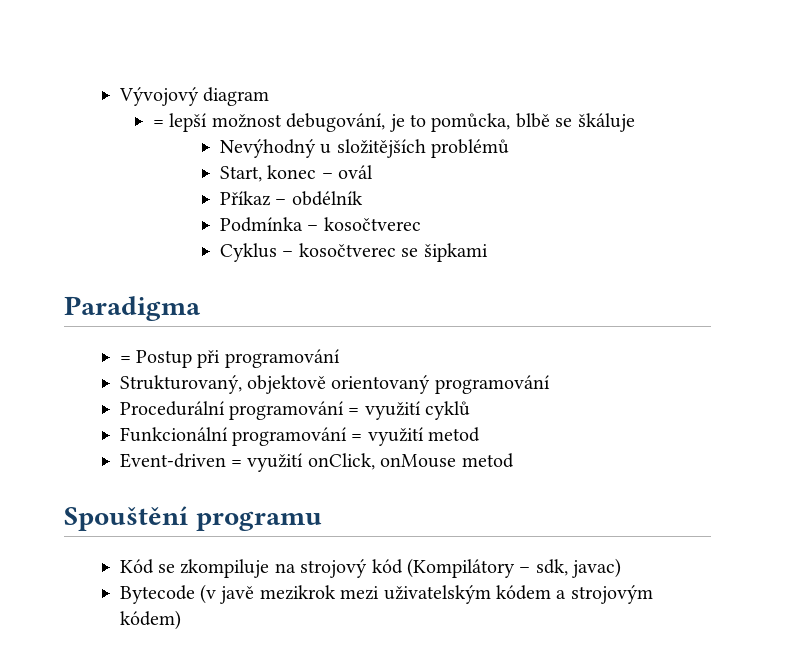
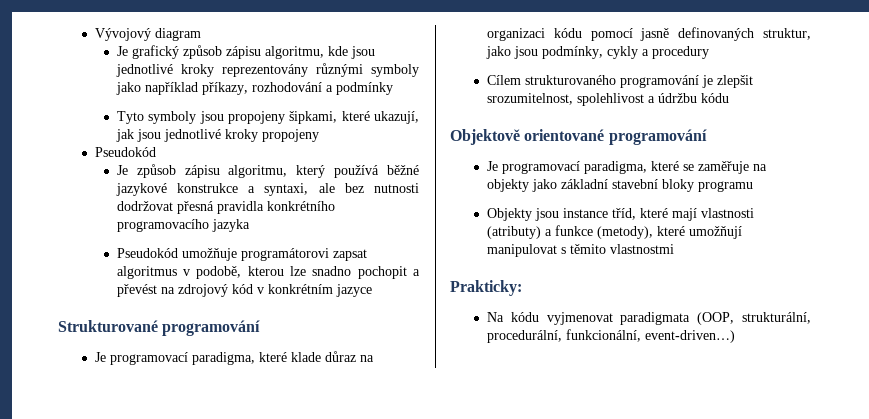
[153,113,635,132] [220,139,510,158] [220,165,374,182] [220,191,363,206] [220,217,421,232] [220,243,488,262] [64,296,201,321] [119,349,340,368] [119,375,550,394] [119,401,471,420] [119,427,481,446] [119,453,514,472] [64,506,322,531] [119,558,622,578] [119,584,653,604] [119,610,181,630] = lepší možnost debugování, je to pomůcka, blbě se škáluje // Nevýhodný u složitějších problémů // Start, konec – ovál // Příkaz – obdélník // Podmínka – kosočtverec // Cyklus – kosočtverec se šipkami // Paradigma // = Postup při programování // Strukturovaný, objektově orientovaný programování // Procedurální programování = využití cyklů // Funkcionální programování = využití metod // Event-driven = využití onClick, onMouse metod // Spouštění programu // Kód se zkompiluje na strojový kód (Kompilátory – sdk, javac) // Bytecode (v javě mezikrok mezi uživatelským kódem a strojovým kódem) -> [116,45,375,59] [115,63,420,77] [115,82,393,95] [116,111,419,124] [115,129,319,142] [95,147,157,157] [116,164,419,178] [115,183,420,196] [116,201,335,214] [116,219,250,232] [116,248,367,261] [116,266,420,279] [116,284,372,297] [58,320,261,336] [95,351,375,365] [487,27,811,41] [486,46,710,59] [487,75,754,88] [487,93,730,106] [450,129,707,145] [487,161,768,174] [487,179,754,192] [487,208,755,221] [487,225,743,239] [487,244,675,257] [450,280,522,296] [487,312,811,325] [487,329,736,343] Je grafický způsob zápisu algoritmu, kde jsou jednotlivé kroky reprezentovány různými symboly jako například příkazy, rozhodování a podmínky // Tyto symboly jsou propojeny šipkami, které ukazují, jak jsou jednotlivé kroky propojeny // Pseudokód // Je způsob zápisu algoritmu, který používá běžné jazykové konstrukce a syntaxi, ale bez nutnosti dodržovat přesná pravidla konkrétního programovacího jazyka // Pseudokód umožňuje programátorovi zapsat algoritmus v podobě, kterou lze snadno pochopit a převést na zdrojový kód v konkrétním jazyce // Strukturované programování // Je programovací paradigma, které klade důraz na organizaci kódu pomocí jasně definovaných struktur, jako jsou podmínky, cykly a procedury // Cílem strukturovaného programování je zlepšit srozumitelnost, spolehlivost a údržbu kódu // Objektově orientované programování // Je programovací paradigma, které se zaměřuje na objekty jako základní stavební bloky programu // Objekty jsou instance tříd, které mají vlastnosti (atributy) a funkce (metody), které umožňují manipulovat s těmito vlastnostmi // Prakticky: // Na kódu vyjmenovat paradigmata (OOP, strukturální, procedurální, funkcionální, event-driven…)

